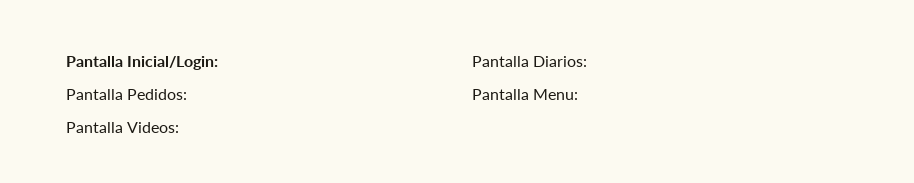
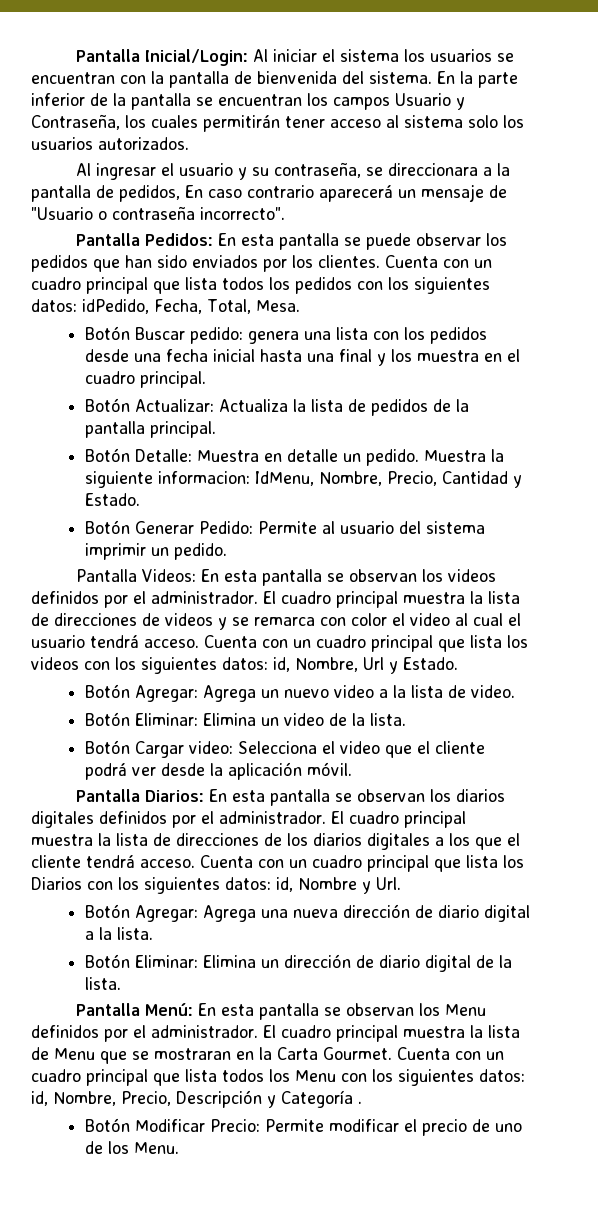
[66,89,188,100] [66,122,180,133] [472,56,588,67] [472,89,579,100] // Pantalla Pedidos: // Pantalla Videos: // Pantalla Diarios: // Pantalla Menu: -> [252,49,514,62] [31,71,518,88] [31,93,465,110] [31,114,524,132] [31,137,189,150] [75,162,510,180] [31,184,507,202] [31,206,285,220] [75,233,507,250] [31,255,492,272] [31,277,490,294] [31,299,300,314] [84,326,487,344] [84,349,520,366] [84,371,206,388] [84,398,469,416] [84,421,216,438] [84,448,504,466] [84,471,522,488] [84,493,140,506] [84,520,485,534] [84,543,227,560] [75,569,496,586] [31,591,520,608] [31,613,521,630] [31,635,528,652] [31,657,458,674] [84,684,515,702] [84,712,406,726] [84,740,485,758] [84,762,352,780] [75,789,505,806] [31,811,466,828] [31,833,520,850] [31,855,524,872] [31,877,401,894] [84,904,530,922] [84,927,153,940] [84,954,512,972] [84,977,121,990] [75,1003,486,1020] [31,1025,520,1042] [31,1047,504,1064] [31,1069,525,1086] [31,1090,362,1108] [84,1118,522,1136] [84,1141,179,1154] Al iniciar el sistema los usuarios se encuentran con la pantalla de bienvenida del sistema. En la parte inferior de la pantalla se encuentran los campos Usuario y Contraseña, los cuales permitirán tener acceso al sistema solo los usuarios autorizados. // Al ingresar el usuario y su contraseña, se direccionara a la pantalla de pedidos, En caso contrario aparecerá un mensaje de "Usuario o contraseña incorrecto". // Pantalla Pedidos: En esta pantalla se puede observar los pedidos que han sido enviados por los clientes. Cuenta con un cuadro principal que lista todos los pedidos con los siguientes datos: idPedido, Fecha, Total, Mesa. // Botón Buscar pedido: genera una lista con los pedidos desde una fecha inicial hasta una final y los muestra en el cuadro principal. // Botón Actualizar: Actualiza la lista de pedidos de la pantalla principal. // Botón Detalle: Muestra en detalle un pedido. Muestra la siguiente informacion: IdMenu, Nombre, Precio, Cantidad y Estado. // Botón Generar Pedido: Permite al usuario del sistema imprimir un pedido. // Pantalla Videos: En esta pantalla se observan los videos definidos por el administrador. El cuadro principal muestra la lista de direcciones de videos y se remarca con color el video al cual el usuario tendrá acceso. Cuenta con un cuadro principal que lista los videos con los siguientes datos: id, Nombre, Url y Estado. // Botón Agregar: Agrega un nuevo video a la lista de video. // Botón Eliminar: Elimina un video de la lista. // Botón Cargar video: Selecciona el video que el cliente podrá ver desde la aplicación móvil. // Pantalla Diarios: En esta pantalla se observan los diarios digitales definidos por el administrador. El cuadro principal muestra la lista de direcciones de los diarios digitales a los que el cliente tendrá acceso. Cuenta con un cuadro principal que lista los Diarios con los siguientes datos: id, Nombre y Url. // Botón Agregar: Agrega una nueva dirección de diario digital a la lista. // Botón Eliminar: Elimina un dirección de diario digital de la lista. // Pantalla Menú: En esta pantalla se observan los Menu definidos por el administrador. El cuadro principal muestra la lista de Menu que se mostraran en la Carta Gourmet. Cuenta con un cuadro principal que lista todos los Menu con los siguientes datos: id, Nombre, Precio, Descripción y Categoría . // Botón Modificar Precio: Permite modificar el precio de uno de los Menu.

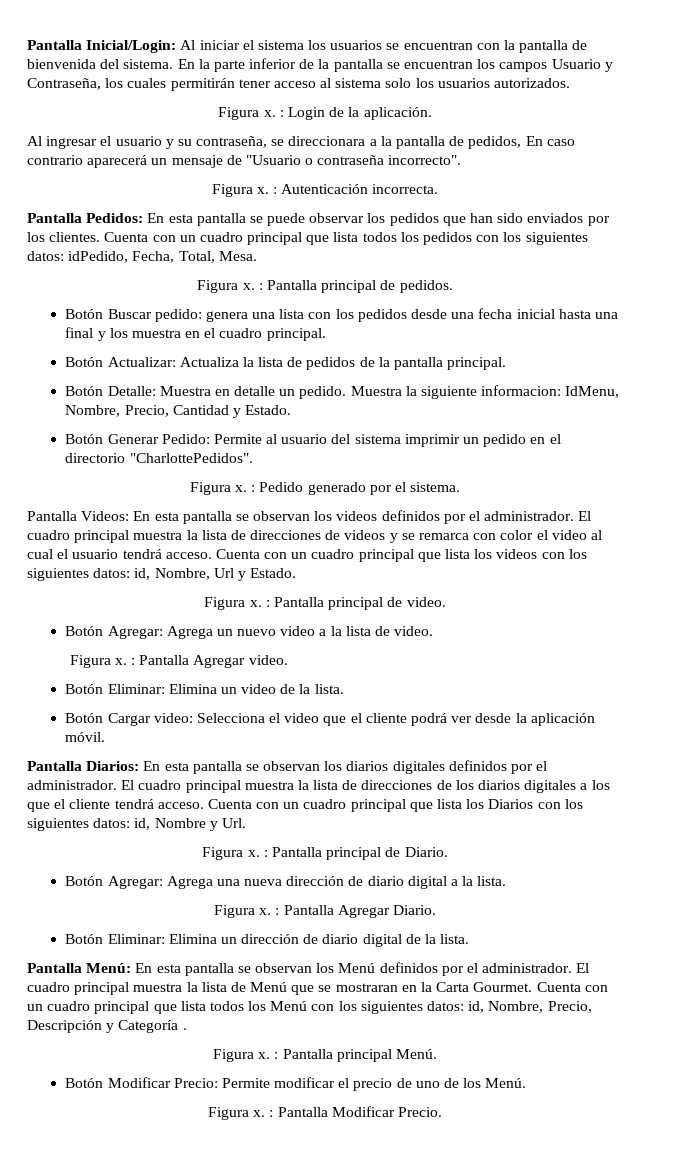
(189, 143) none -> [218,107,432,120] // Figura x. : Login de la aplicación.
(285, 213) none -> [211,184,439,197] // Figura x. : Autenticación incorrecta.
(300, 306) none -> [197,280,453,293] // Figura x. : Pantalla principal de pedidos.
[173,543,227,560] pedido. -> [483,434,561,447] [65,453,253,463] [189,482,461,495] pedido en el directorio "CharlottePedidos". // Figura x. : Pedido generado por el sistema.
(458, 663) none -> [204,597,446,610] // Figura x. : Pantalla principal de video.
(515, 691) none -> [69,655,288,668] // Figura x. : Pantalla Agregar video.
(401, 883) none -> [202,847,448,860] // Figura x. : Pantalla principal de Diario.
(153, 933) none -> [214,905,436,918] // Figura x. : Pantalla Agregar Diario.
[444,1004,486,1016] Menu -> [338,963,376,973] Menú
[54,1048,95,1060] Menu -> [250,982,288,992] Menú
[295,1070,336,1082] Menu -> [270,1001,308,1011] Menú
(362, 1102) none -> [213,1049,437,1062] // Figura x. : Pantalla principal Menú.
[133,1142,179,1154] Menu. -> [485,1078,527,1088] [208,1106,442,1120] Menú. // Figura x. : Pantalla Modificar Precio.

